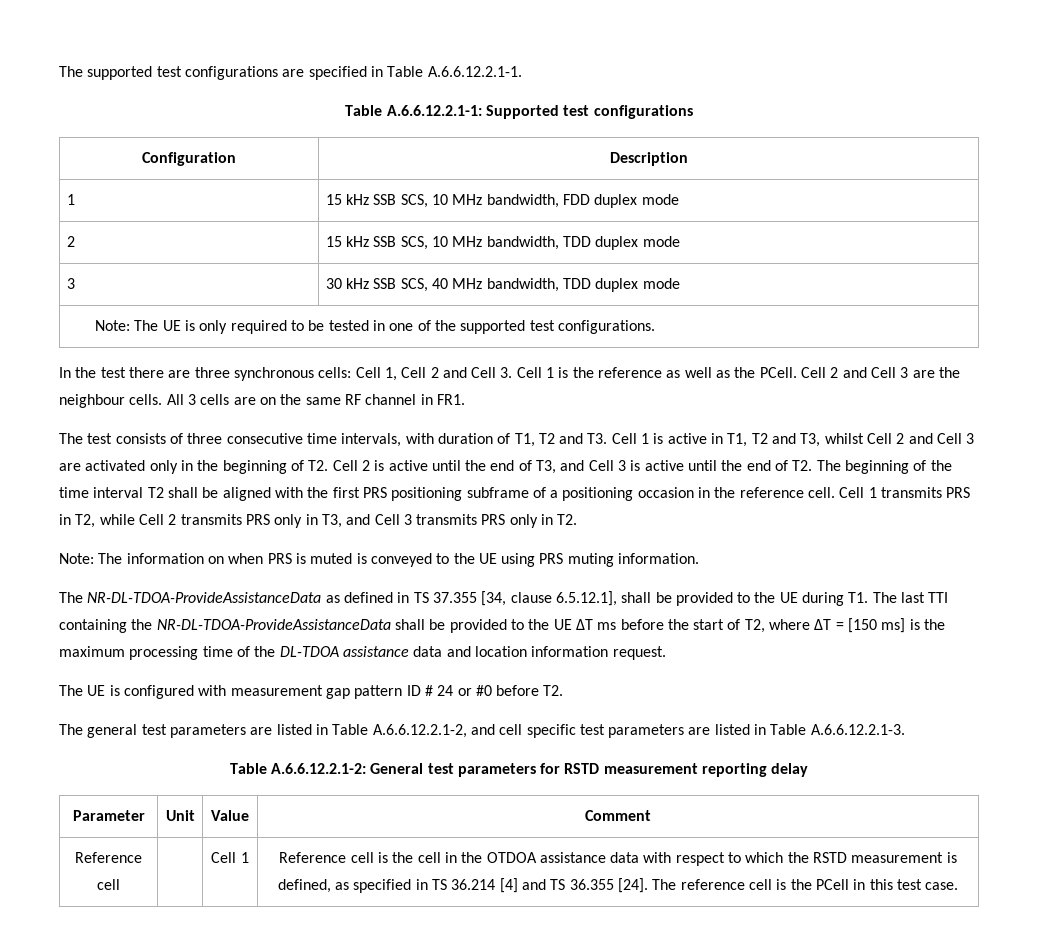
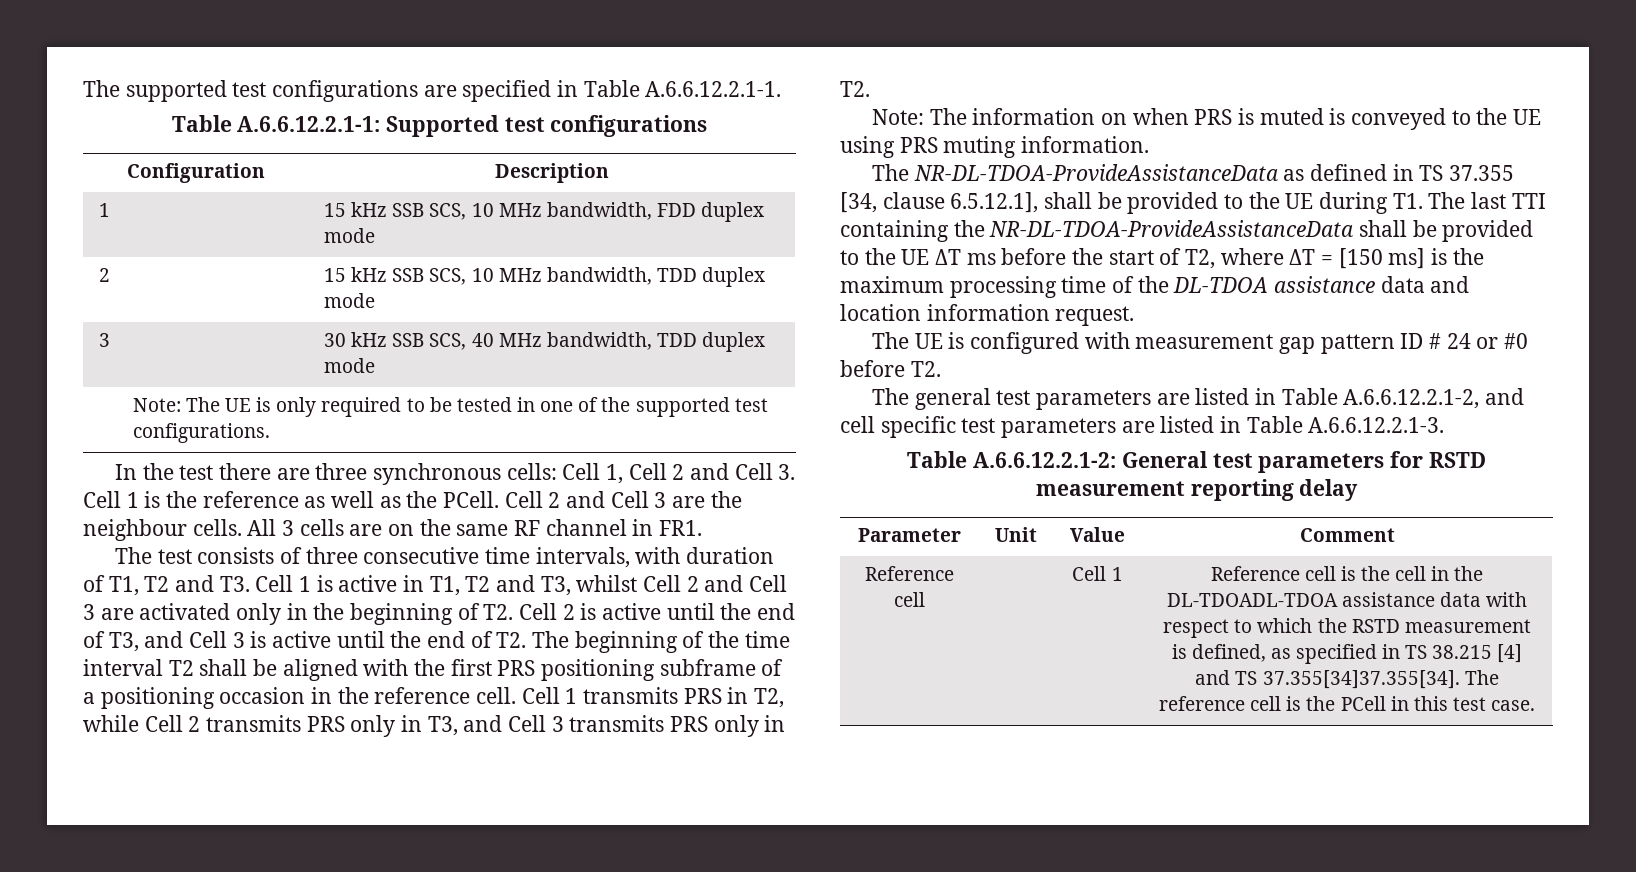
[486,852,537,863] OTDOA -> [1166,593,1338,607] DL-TDOADL-TDOA
[451,879,496,890] 36.214 -> [1432,645,1493,659] 38.215
[569,878,648,893] 36.355 [24]. -> [1262,670,1460,689] 37.355[34]37.355[34].

